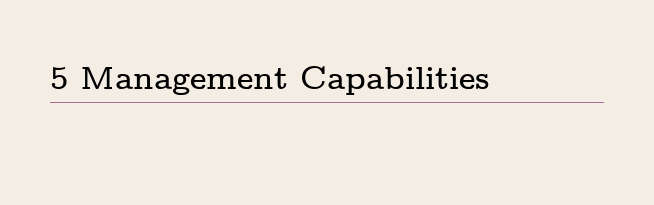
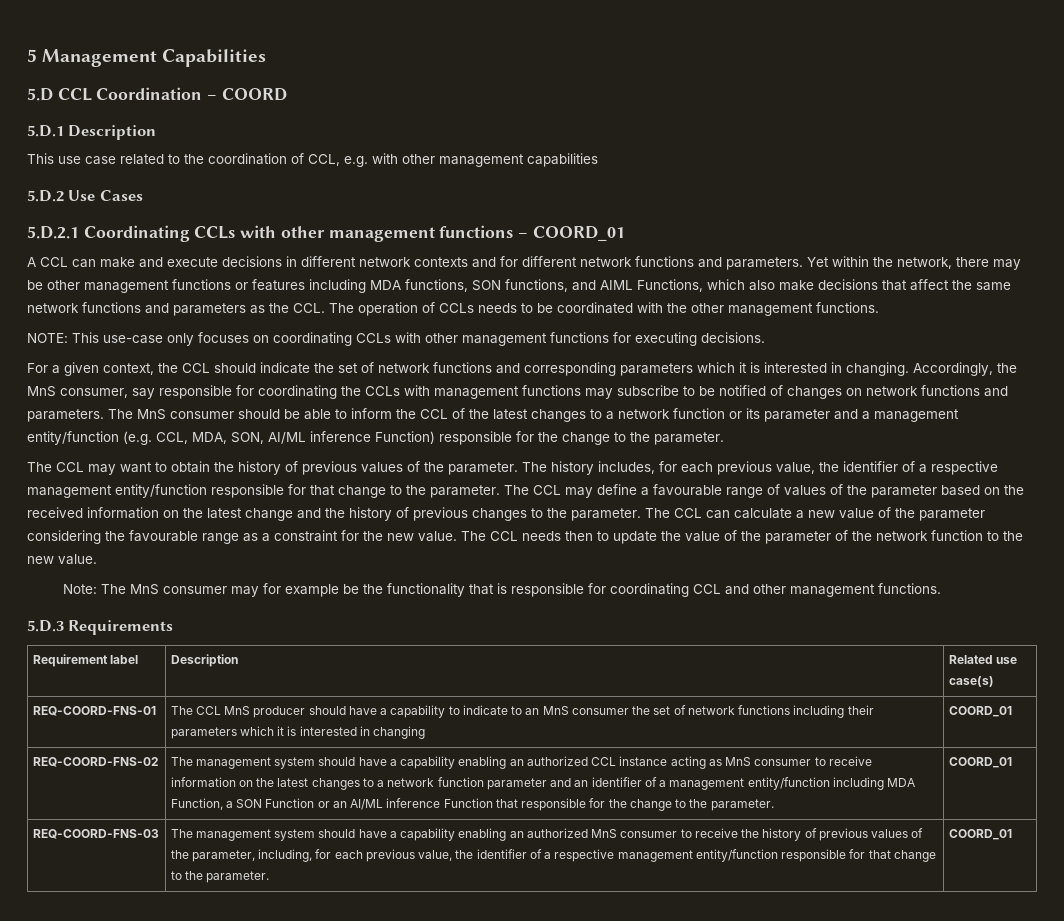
(490, 80) none -> [27,87,287,101] [27,125,157,140] [27,153,598,167] [27,190,143,202] [27,225,625,242] [27,256,1021,270] [27,279,1011,293] [27,302,879,316] [27,332,765,346] [27,362,1017,376] [27,385,1008,399] [27,408,959,422] [27,431,724,445] [27,461,998,475] [27,484,1024,498] [27,507,985,521] [27,530,1023,544] [27,554,97,565] [63,583,942,597] [27,620,174,635] [32,654,139,667] [170,654,238,667] [948,655,1018,664] [948,676,994,687] [32,706,156,716] [170,705,874,718] [170,726,426,739] [948,706,1012,717] [32,757,159,767] [170,756,872,769] [170,777,916,790] [170,798,774,811] [948,757,1012,768] [32,829,159,839] [170,828,924,841] [170,849,936,862] [170,871,270,883] [948,829,1012,840] // 5.D CCL Coordination – COORD // 5.D.1 Description // This use case related to the coordination of CCL, e.g. with other management capabilities // 5.D.2 Use Cases // 5.D.2.1 Coordinating CCLs with other management functions – COORD_01 // A CCL can make and execute decisions in different network contexts and for different network functions and parameters. Yet within the network, there may be other management functions or features including MDA functions, SON functions, and AIML Functions, which also make decisions that affect the same network functions and parameters as the CCL. The operation of CCLs needs to be coordinated with the other management functions. // NOTE: This use-case only focuses on coordinating CCLs with other management functions for executing decisions. // For a given context, the CCL should indicate the set of network functions and corresponding parameters which it is interested in changing. Accordingly, the MnS consumer, say responsible for coordinating the CCLs with management functions may subscribe to be notified of changes on network functions and parameters. The MnS consumer should be able to inform the CCL of the latest changes to a network function or its parameter and a management entity/function (e.g. CCL, MDA, SON, AI/ML inference Function) responsible for the change to the parameter. // The CCL may want to obtain the history of previous values of the parameter. The history includes, for each previous value, the identifier of a respective management entity/function responsible for that change to the parameter. The CCL may define a favourable range of values of the parameter based on the received information on the latest change and the history of previous changes to the parameter. The CCL can calculate a new value of the parameter considering the favourable range as a constraint for the new value. The CCL needs then to update the value of the parameter of the network function to the new value. // Note: The MnS consumer may for example be the functionality that is responsible for coordinating CCL and other management functions. // 5.D.3 Requirements // Requirement label | Description | Related use case(s) // REQ-COORD-FNS-01 | The CCL MnS producer should have a capability to indicate to an MnS consumer the set of network functions including their parameters which it is interested in changing | COORD_01 // REQ-COORD-FNS-02 | The management system should have a capability enabling an authorized CCL instance acting as MnS consumer to receive information on the latest changes to a network function parameter and an identifier of a management entity/function including MDA Function, a SON Function or an AI/ML inference Function that responsible for the change to the parameter. | COORD_01 // REQ-COORD-FNS-03 | The management system should have a capability enabling an authorized MnS consumer to receive the history of previous values of the parameter, including, for each previous value, the identifier of a respective management entity/function responsible for that change to the parameter. | COORD_01

